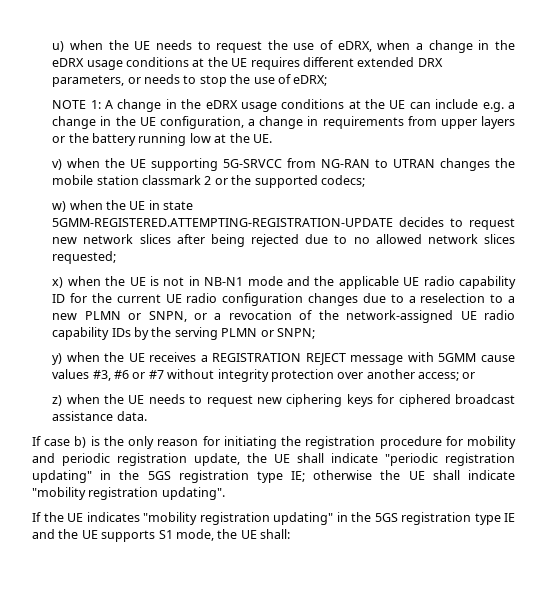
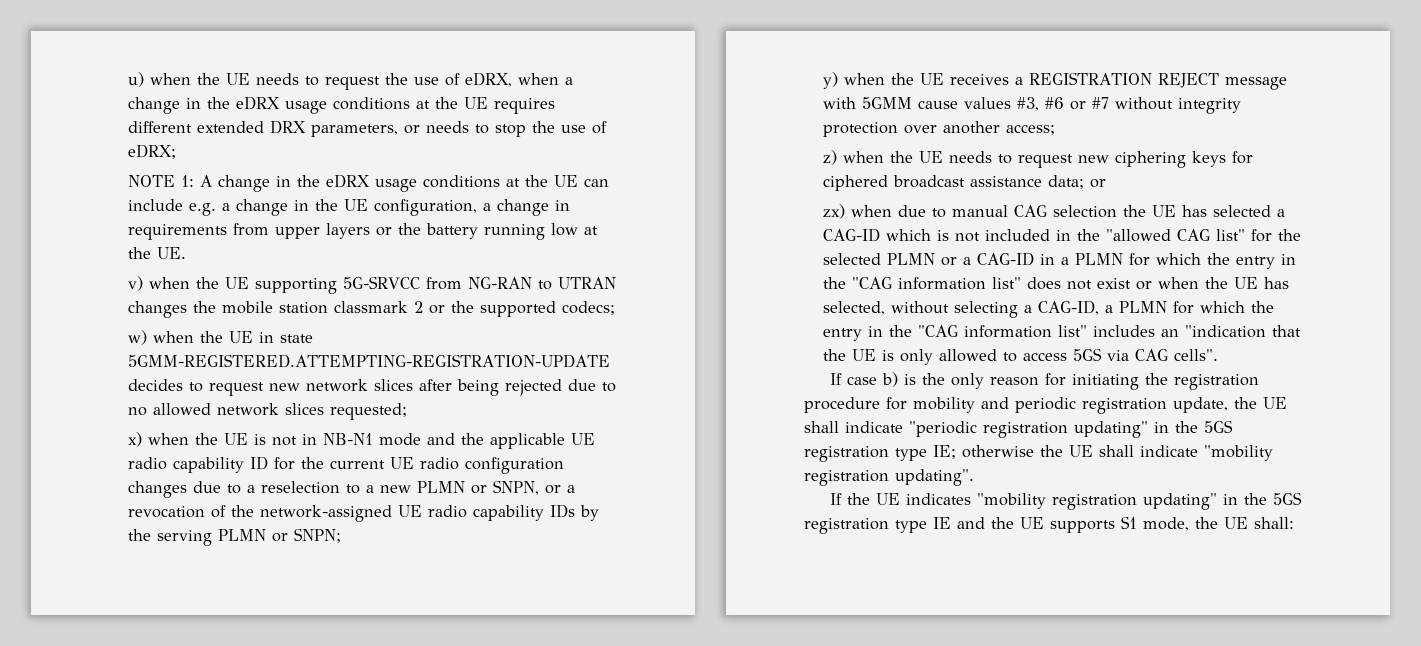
[462,372,476,379] or -> (1055, 129) none
[116,411,147,421] data. -> [1047,175,1106,189] [822,204,1285,219] [822,228,1301,242] [822,252,1296,269] [822,277,1289,290] [822,300,1274,318] [822,325,1301,341] [822,348,1218,365] data; or // zx) when due to manual CAG selection the UE has selected a CAG-ID which is not included in the "allowed CAG list" for the selected PLMN or a CAG-ID in a PLMN for which the entry in the "CAG information list" does not exist or when the UE has selected, without selecting a CAG-ID, a PLMN for which the entry in the "CAG information list" includes an "indication that the UE is only allowed to access 5GS via CAG cells".

